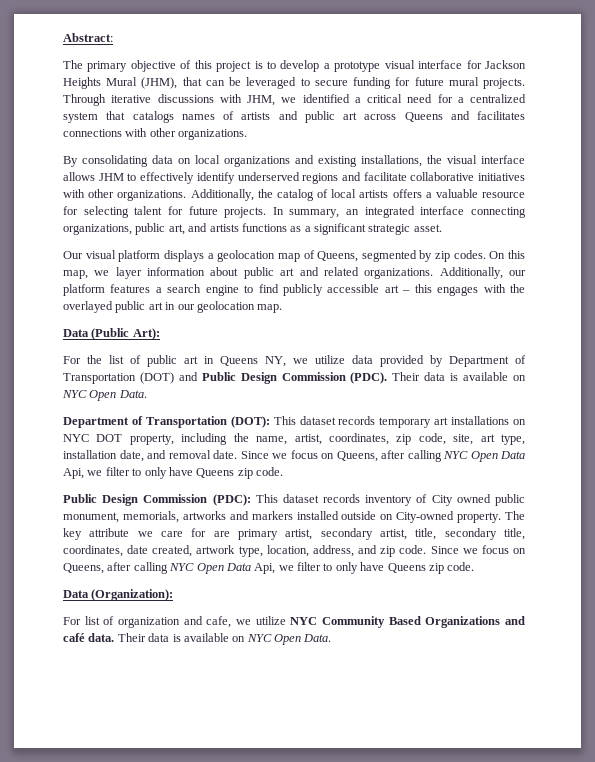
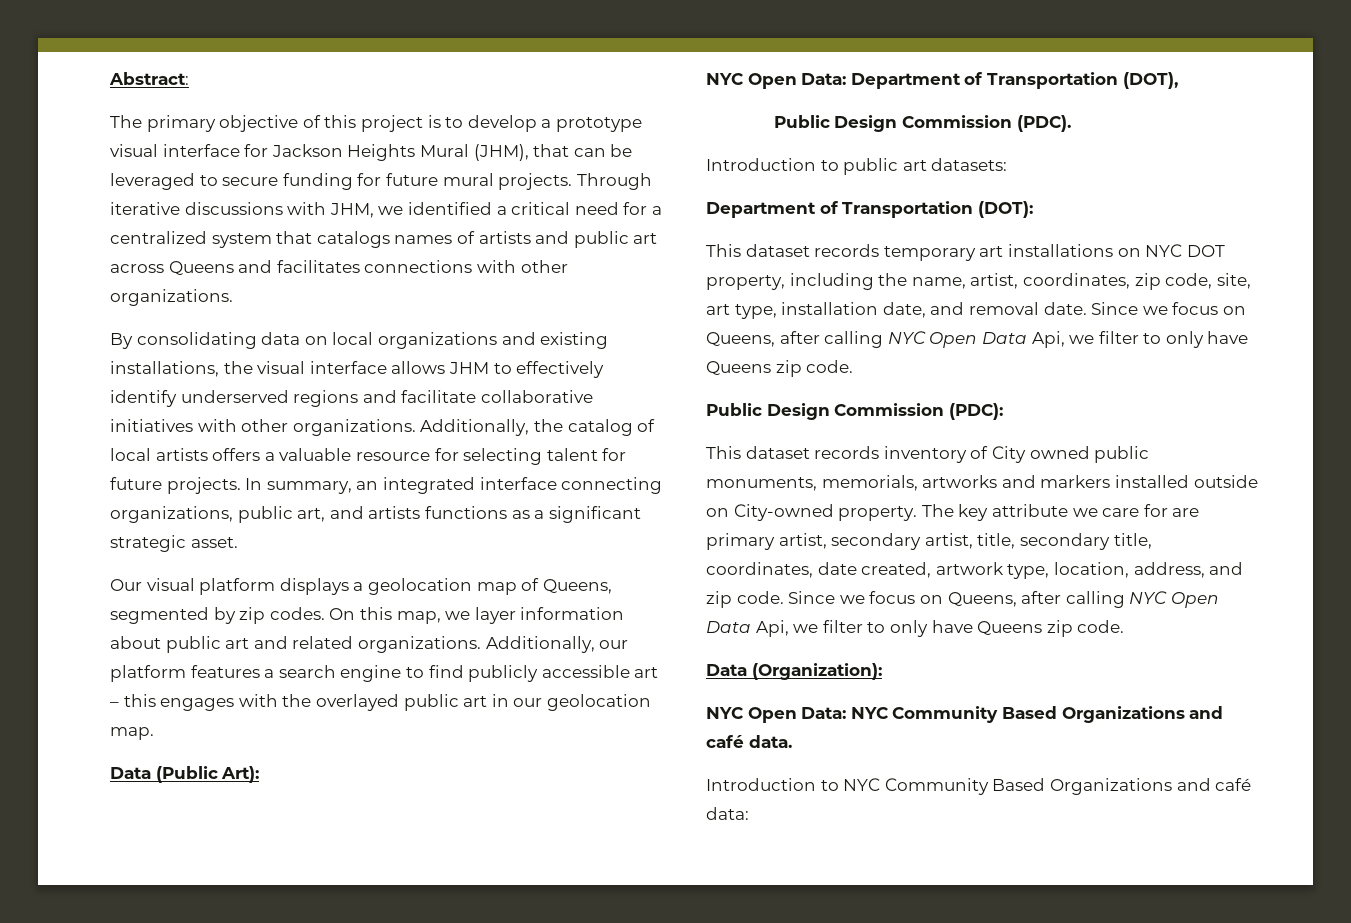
[63,355,526,367] [63,372,198,384] For the list of public art in Queens NY, we utilize data provided by Department of Transportation (DOT) and -> [706,72,1178,89] NYC Open Data: Department of Transportation (DOT), //
[392,372,527,381] [62,390,147,401] Their data is available on NYC Open Data. -> [706,158,1008,175] // Introduction to public art datasets:
(270, 422) none -> (1033, 209) //
(251, 500) none -> (1003, 411) //
[63,512,119,523] monument, -> [706,477,817,491] monuments,
[63,616,286,628] For list of organization and cafe, we utilize -> [706,707,847,723] NYC Open Data:
[117,633,332,645] Their data is available on NYC Open Data. -> [706,778,1252,795] [706,807,749,820] // Introduction to NYC Community Based Organizations and café data:

